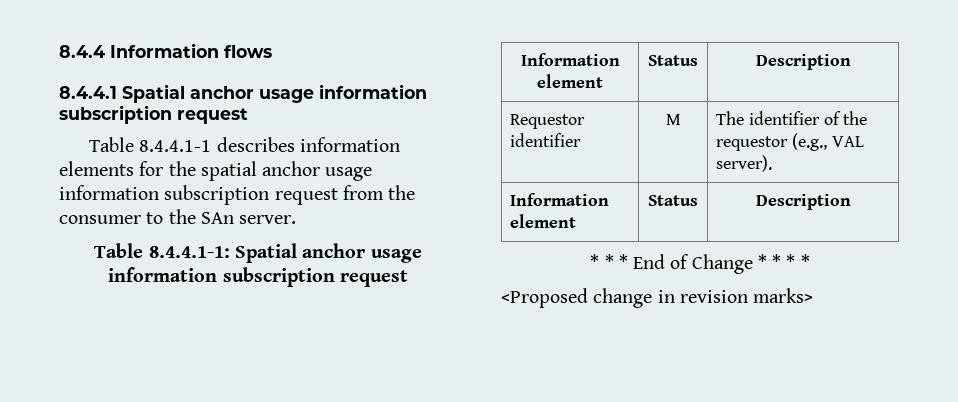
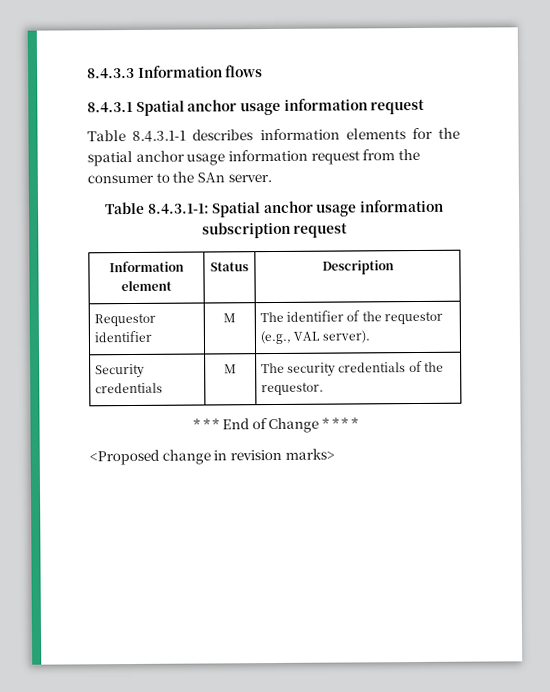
[59,45,105,58] 8.4.4 -> [87,67,135,79] 8.4.3.3
[59,84,427,103] [59,105,172,124] 8.4.4.1 Spatial anchor usage information subscription -> [87,98,368,116] 8.4.3.1 Spatial anchor usage information
[139,140,212,152] 8.4.4.1-1 -> [132,130,187,142] 8.4.3.1-1
[164,185,270,205] subscription -> (308, 155) none
[148,246,230,258] 8.4.4.1-1: -> [147,203,210,214] 8.4.3.1-1:
[510,193,610,206] [510,214,577,228] [648,195,698,206] [755,194,851,210] Information element | Status | Description -> [95,363,146,379] [95,382,164,394] [224,364,237,374] [261,360,444,377] [261,382,325,396] Security credentials | M | The security credentials of the requestor.

